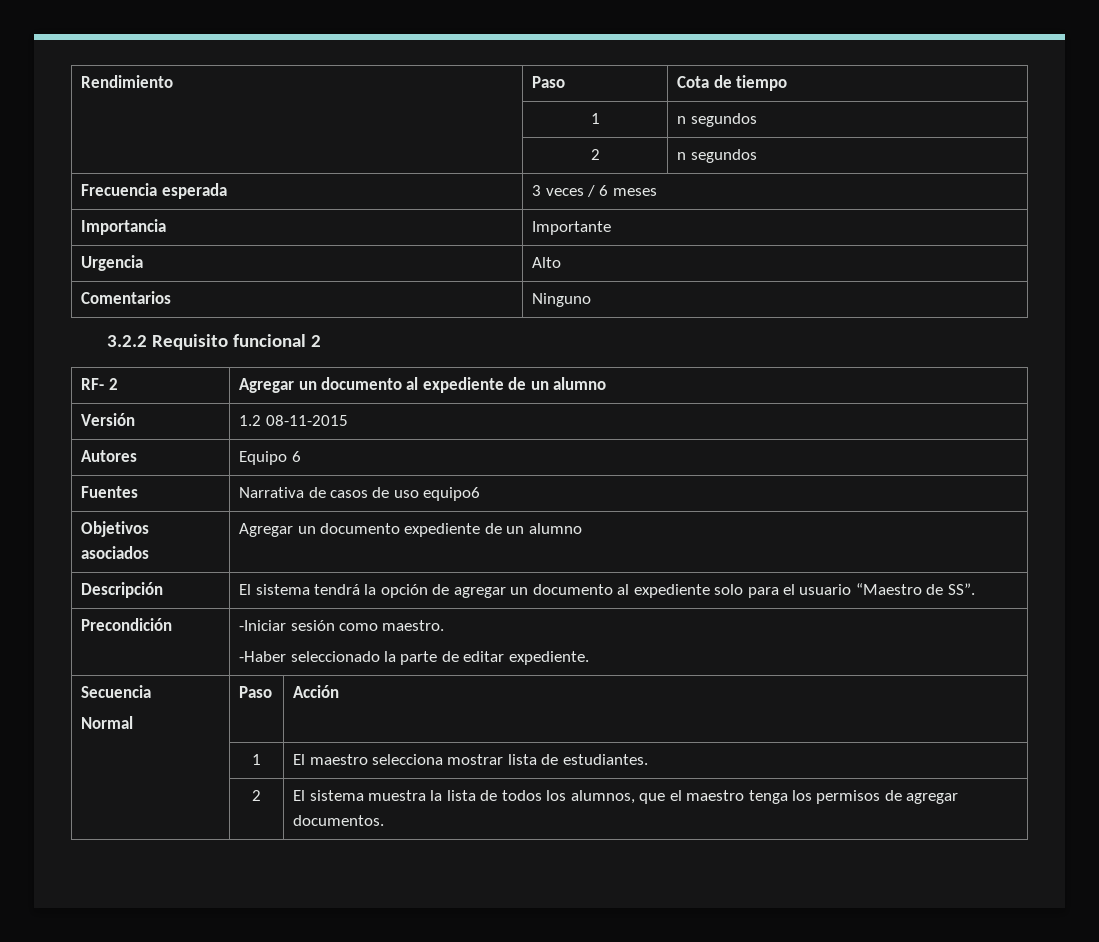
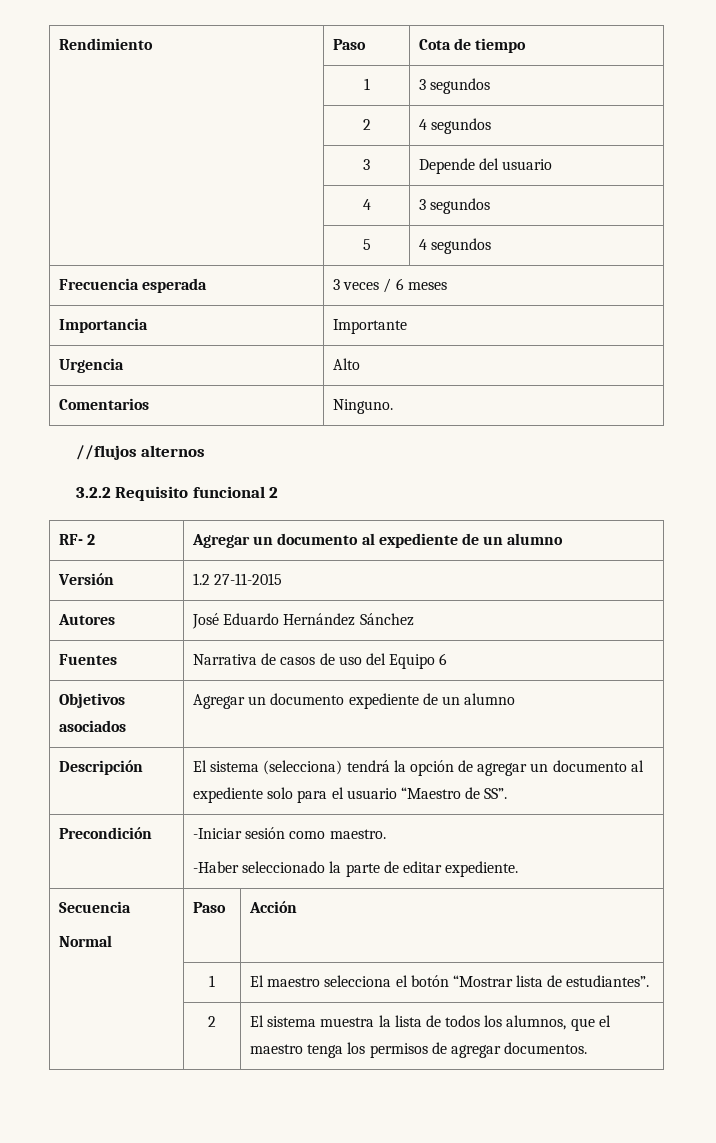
[677,116,687,124] n -> [419,79,427,90] 3
[677,152,687,160] n -> [419,118,492,134] [363,159,370,170] [419,158,553,174] [362,199,371,210] [419,198,491,214] [362,239,371,250] [419,239,428,250] 4 segundos // | 3 | Depende del usuario // | 4 | 3 segundos // | 5 | 4
[532,293,592,307] Ninguno -> [333,399,394,414] [75,445,206,460] Ninguno. // //flujos alternos
[265,415,348,426] 08-11-2015 -> [214,573,283,585] 27-11-2015
[239,451,301,465] Equipo 6 -> [192,613,414,629] José Eduardo Hernández Sánchez
[423,487,481,501] equipo6 -> [365,653,448,669] del Equipo 6
(310, 589) none -> [263,760,343,775] (selecciona)
[447,754,648,765] mostrar lista de estudiantes. -> [395,975,650,987] el botón “Mostrar lista de estudiantes”.

